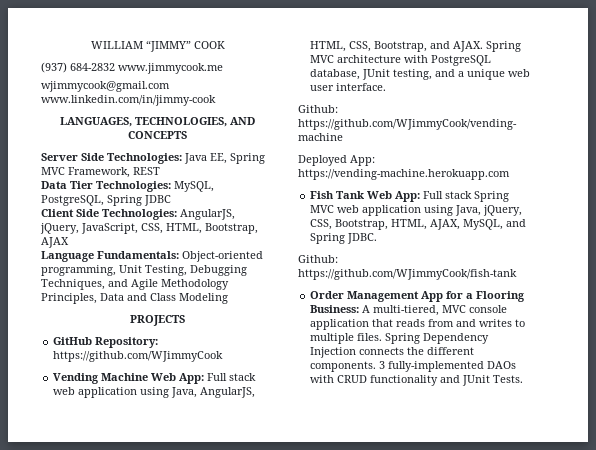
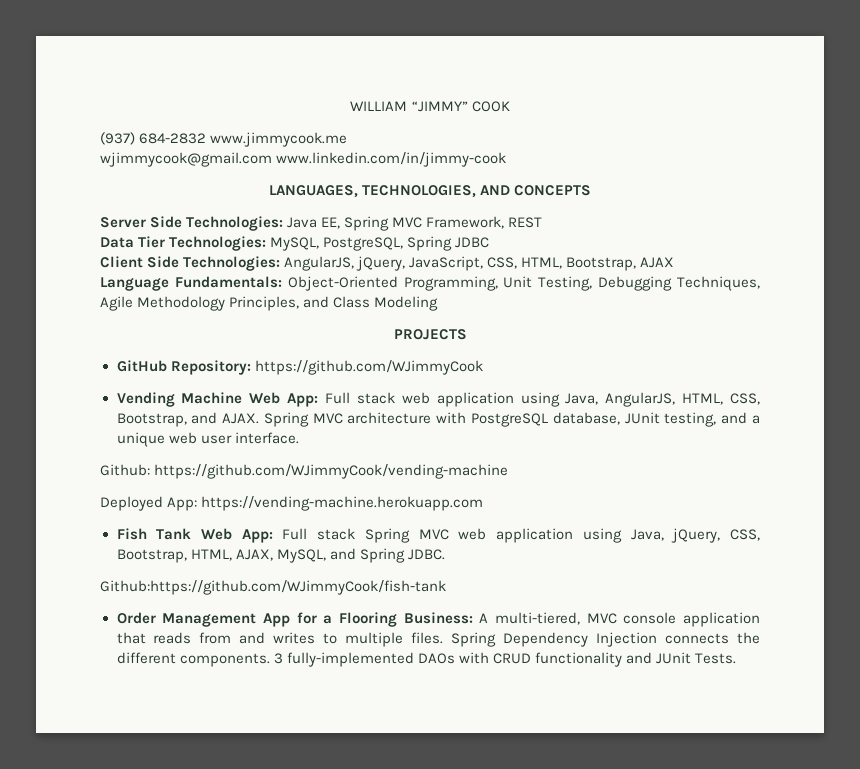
[182,251,263,262] [41,265,116,276] Object-oriented programming, -> [287,276,498,291] Object-Oriented Programming,
[108,279,128,287] and -> (760, 283) none
[100,293,124,301] Data -> (300, 303) none
[298,255,338,263] [298,269,517,280] Github: https://github.com/WJimmyCook/fish-tank -> [100,580,446,595] Github:https://github.com/WJimmyCook/fish-tank

